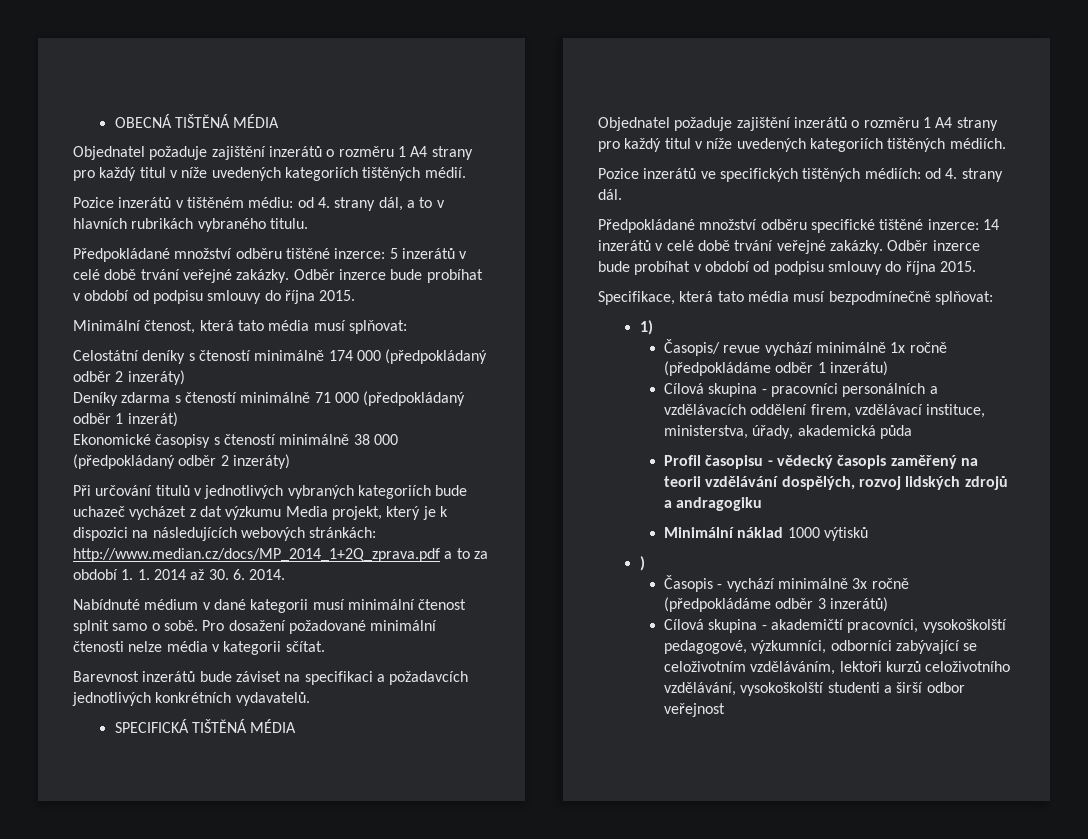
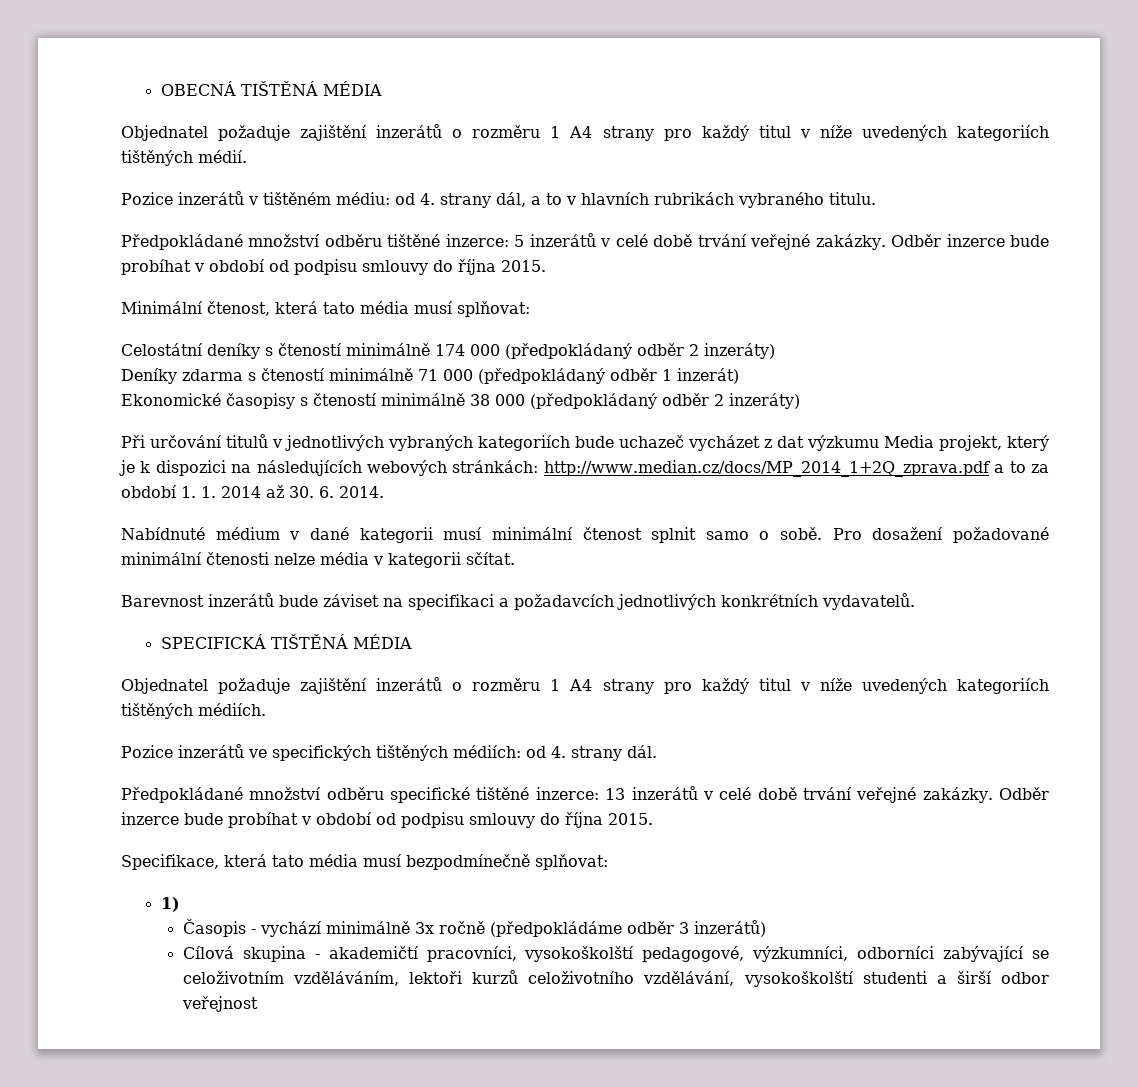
[982,219,999,230] 14 -> [605,788,626,800] 13
[664,339,947,356] [664,361,888,376] [664,383,938,397] [664,404,986,418] [664,425,912,439] [664,455,978,469] [664,476,1008,490] [664,497,763,511] [664,527,868,541] [639,556,645,571] // Časopis/ revue vychází minimálně 1x ročně (předpokládáme odběr 1 inzerátu) // Cílová skupina - pracovníci personálních a vzdělávacích oddělení firem, vzdělávací instituce, ministerstva, úřady, akademická půda // Profil časopisu - vědecký časopis zaměřený na teorii vzdělávání dospělých, rozvoj lidských zdrojů a andragogiku // Minimální náklad 1000 výtisků // ) -> (180, 904) none

